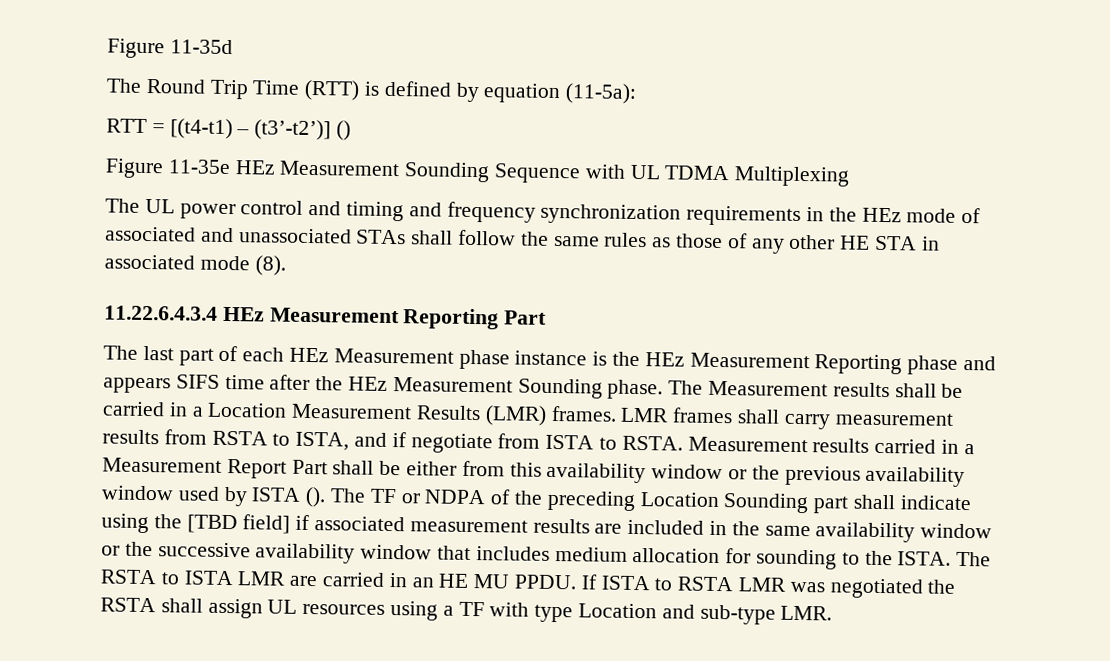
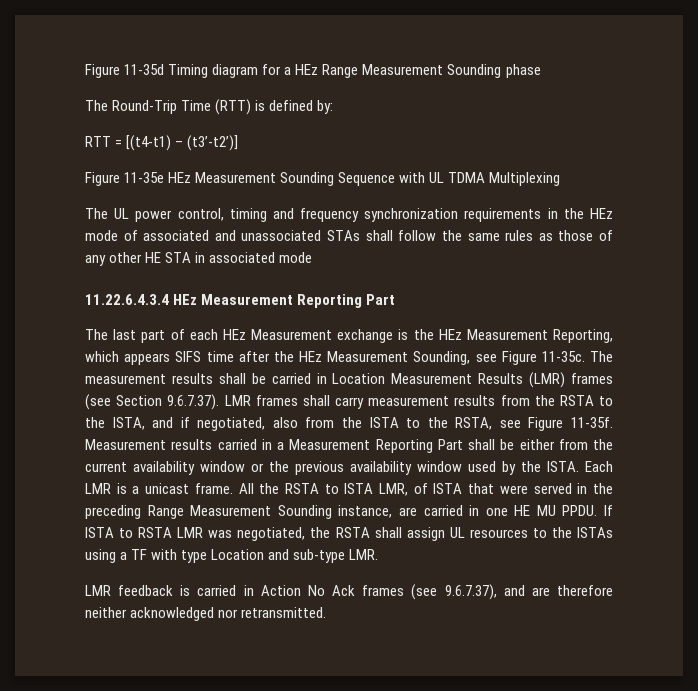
[106,78,249,100] // The Round Trip -> [168,64,541,78] [85,100,178,114] Timing diagram for a HEz Range Measurement Sounding phase // The Round-Trip
[455,82,638,104] by equation (11-5a): -> [317,100,334,114] by:
[336,120,352,141] () -> (239, 143) none
[240,200,342,216] control and -> [177,208,224,221] control,
[254,255,286,276] (8). -> (313, 257) none
[458,349,588,370] phase instance -> [337,329,394,343] exchange
[814,354,997,375] Reporting phase and -> [553,329,613,343] [85,351,119,362] Reporting, which
[517,378,829,400] Sounding phase. The Measurement -> [413,351,613,365] [85,374,166,384] Sounding, see Figure 11-35c. The measurement
[191,406,204,417] a -> (327, 378) none
[550,405,617,422] frames. -> [571,373,613,384] [85,394,220,410] frames (see Section 9.6.7.37).
[211,430,291,446] RSTA to -> [534,395,613,406] [85,417,105,428] the RSTA to the
[410,433,683,454] negotiate from ISTA to RSTA. -> [197,417,613,431] negotiated, also from the ISTA to the RSTA, see Figure 11-35f.
[226,458,287,479] Report -> [375,439,433,453] Reporting
[509,462,542,477] this -> [593,439,613,450] [85,462,127,472] the current
[251,486,972,514] [101,513,993,543] [101,541,992,570] [100,569,287,586] ISTA (). The TF or NDPA of the preceding Location Sounding part shall indicate using the [TBD field] if associated measurement results are included in the same availability window or the successive availability window that includes medium allocation for sounding to the ISTA. The RSTA to ISTA LMR -> [521,461,613,472] [85,483,613,496] [85,505,393,519] the ISTA. Each LMR is a unicast frame. All the RSTA to ISTA LMR, of ISTA that were served in the preceding Range Measurement Sounding instance,
[411,577,434,588] an -> [485,508,508,516] one
[829,578,923,599] negotiated -> [237,527,306,541] negotiated,
(386, 609) none -> [532,527,613,538] to the ISTAs
(833, 613) none -> [85,584,613,600] [85,607,327,621] // LMR feedback is carried in Action No Ack frames (see 9.6.7.37), and are therefore neither acknowledged nor retransmitted.

